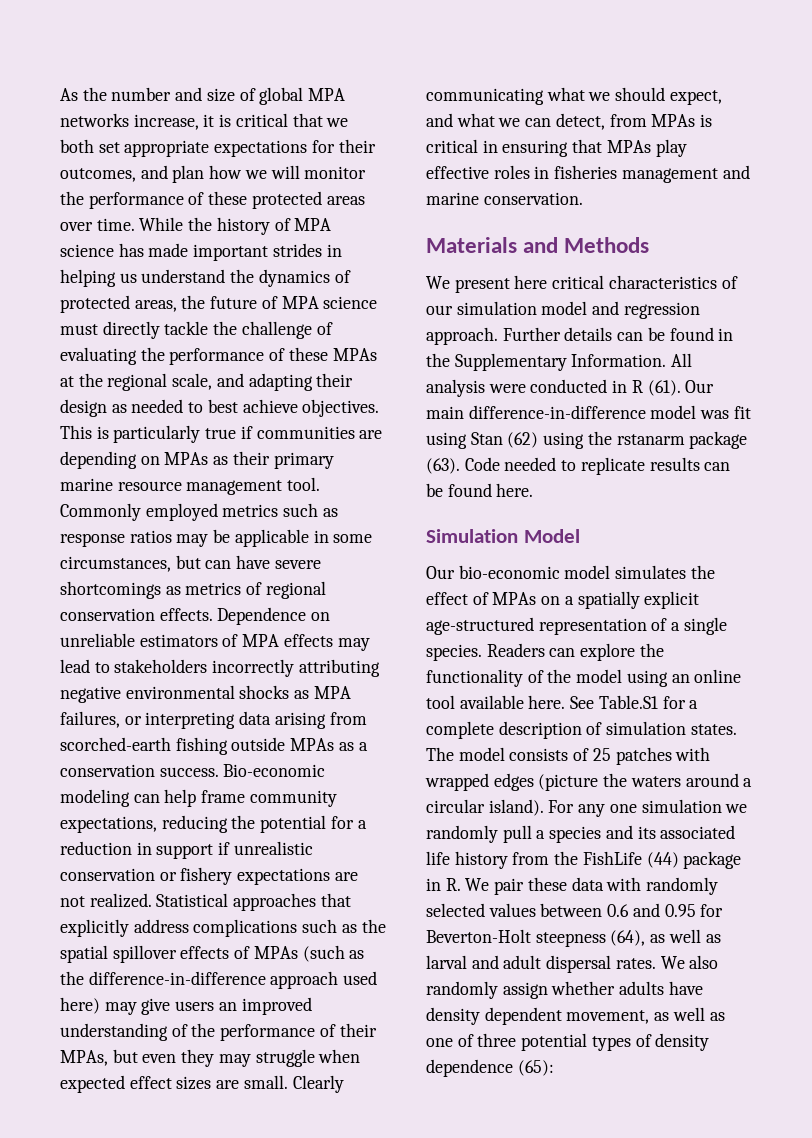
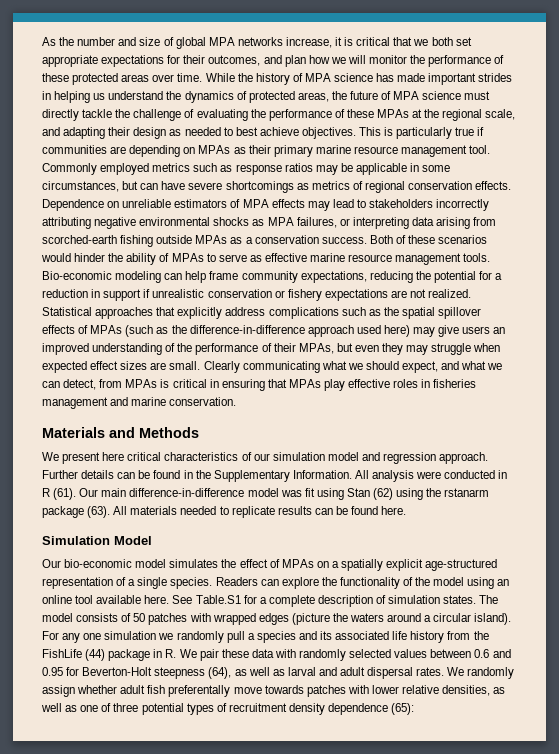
(219, 772) none -> [369,235,488,244] [41,253,491,265] Both of these scenarios would hinder the ability of MPAs to serve as effective marine resource management tools.
[464,457,500,471] Code -> [113,506,178,515] All materials
[592,748,611,761] 25 -> [133,613,146,622] 50
[689,955,719,969] also -> (465, 671) none
[619,981,703,995] [426,1007,650,1025] adults have density dependent movement, -> [120,685,491,697] adult fish preferentally move towards patches with lower relative densities,
(652, 1040) none -> [228,703,287,712] recruitment

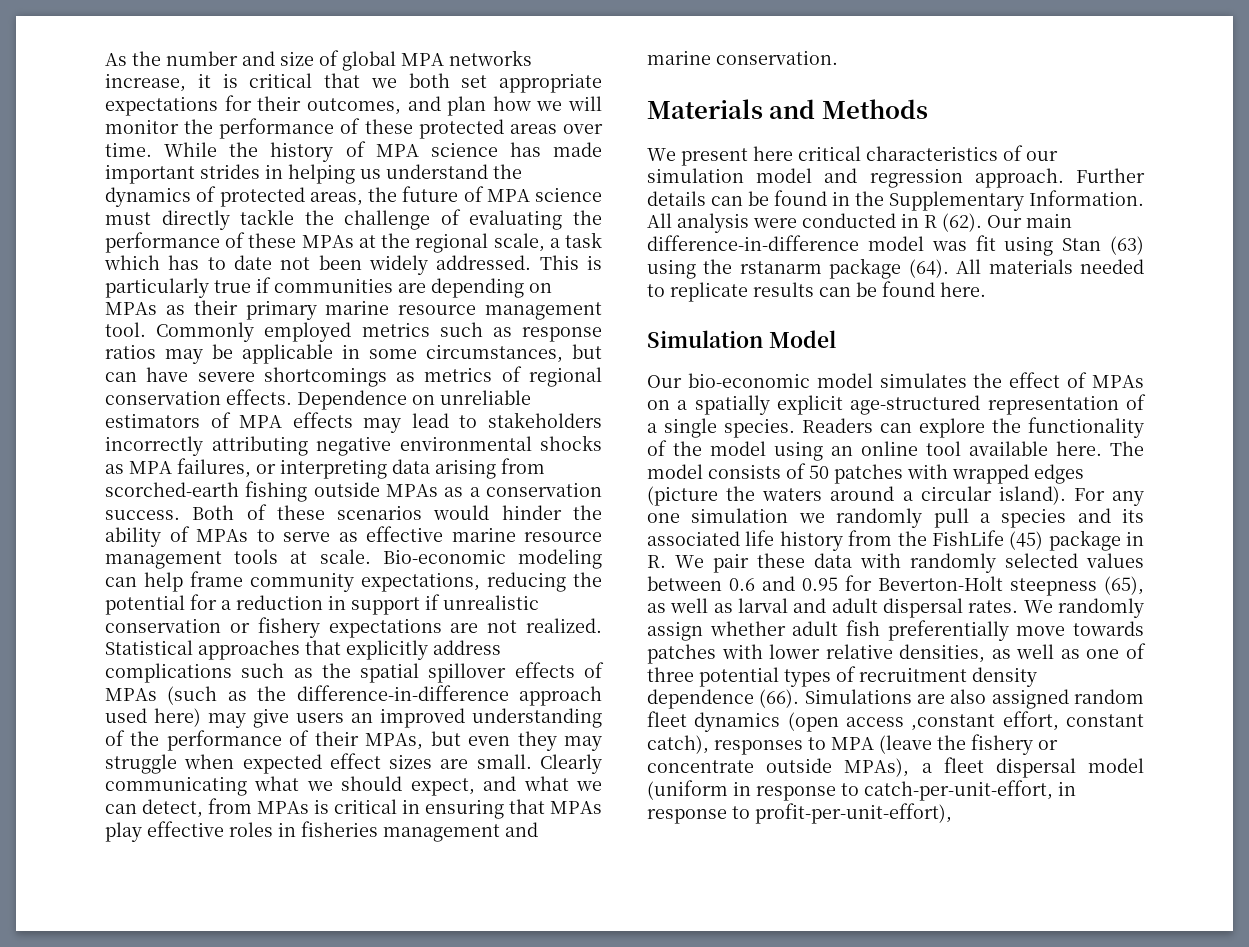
[42,127,356,139] and adapting their design as needed to best achieve objectives. -> [549,232,602,248] [104,255,532,275] a task which has to date not been widely addressed.
[463,253,491,262] tools. -> [234,549,371,564] tools at scale.
[53,488,77,500] (61). -> [942,213,982,232] (62).
[373,488,394,500] (62) -> [1110,236,1144,255] (63)
[87,506,111,518] (63). -> [908,259,949,278] (64).
[172,595,477,607] See Table.S1 for a complete description of simulation states. -> (1102, 448) none
[85,649,106,661] (44) -> [1009,531,1044,550] (45)
[208,667,232,679] (64), -> [1104,576,1144,595] (65),
[168,685,231,697] preferentally -> [887,620,1009,641] preferentially
[391,703,415,715] (65): -> [759,689,1144,709] [647,711,1144,732] [647,734,1058,755] [647,757,1144,778] [647,780,1076,801] [647,803,952,824] (66). Simulations are also assigned random fleet dynamics (open access ,constant effort, constant catch), responses to MPA (leave the fishery or concentrate outside MPAs), a fleet dispersal model (uniform in response to catch-per-unit-effort, in response to profit-per-unit-effort),

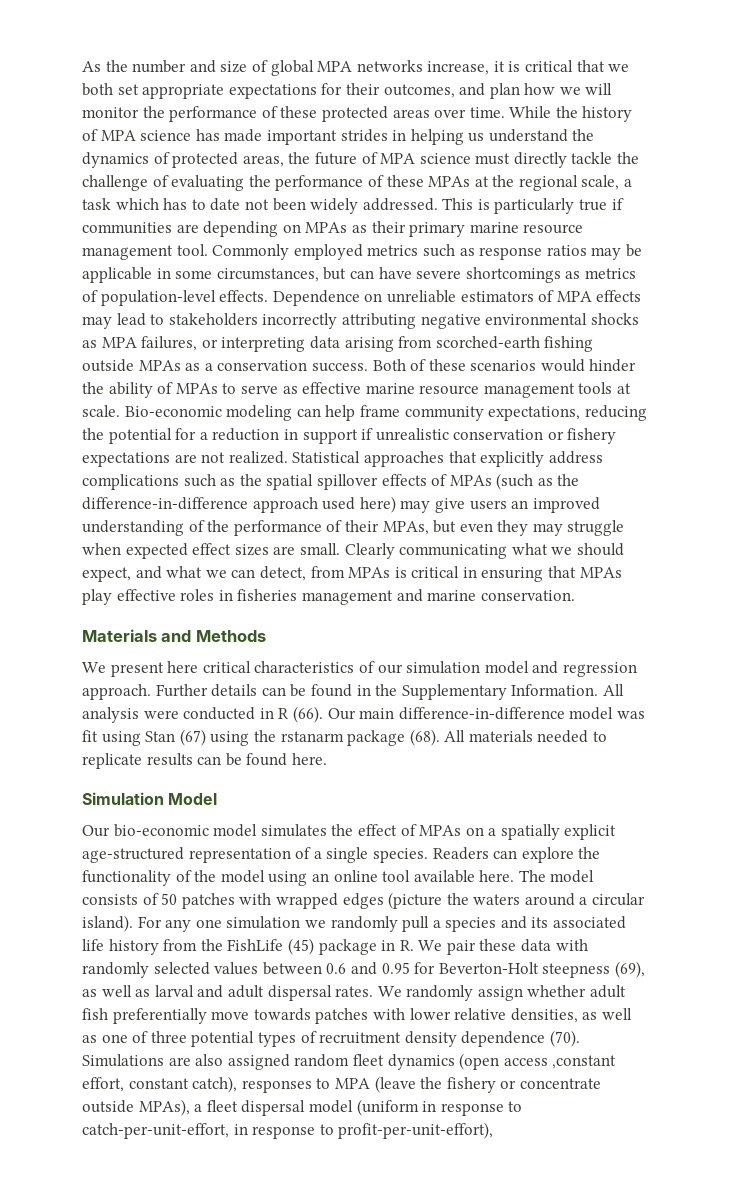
[529,367,602,387] [105,390,221,405] regional conservation -> [100,290,216,306] population-level
[942,213,982,232] (62). -> [292,706,323,723] (66).
[1110,236,1144,255] (63) -> [179,729,206,746] (67)
[908,259,949,278] (64). -> [409,729,440,746] (68).
[1104,576,1144,595] (65), -> [614,961,645,978] (69),
[759,689,800,708] (66). -> [549,1030,580,1047] (70).

